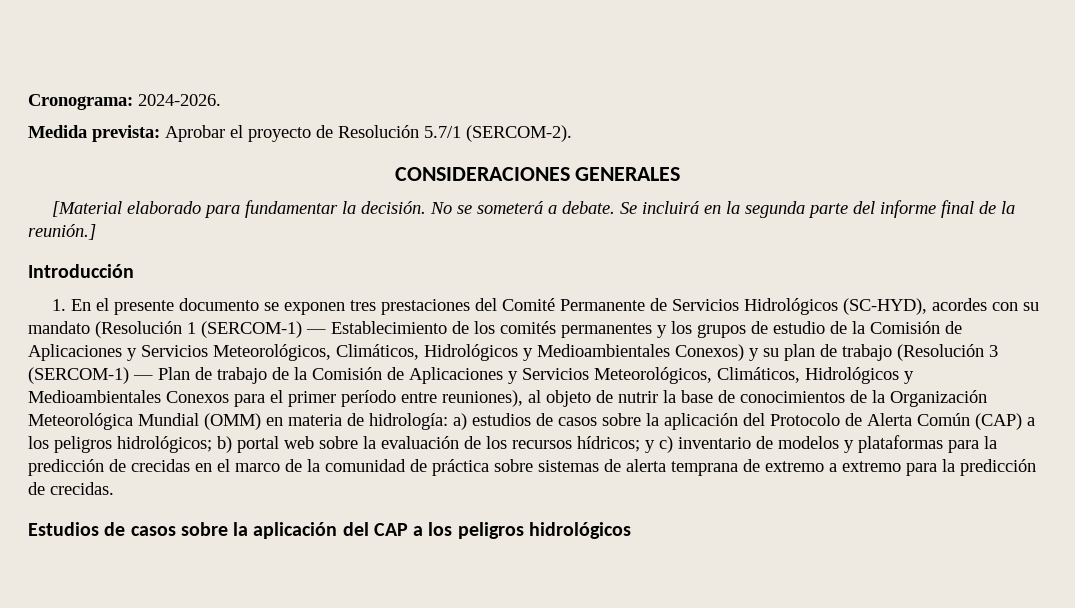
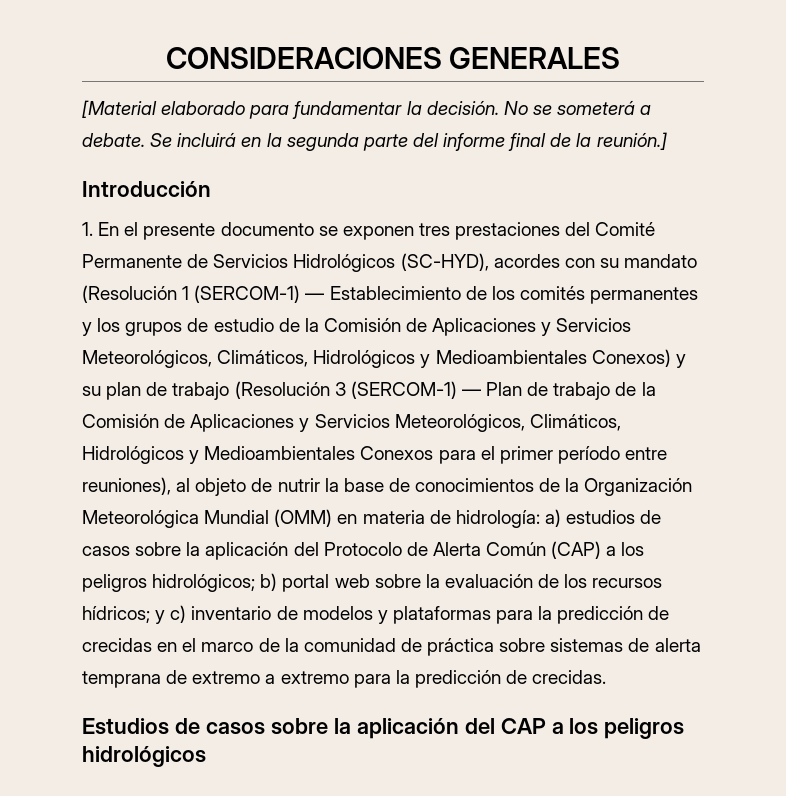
[28,94,221,110] [28,125,572,142] Cronograma: 2024-2026. // Medida prevista: Aprobar el proyecto de Resolución 5.7/1 (SERCOM-2). // -> (165, 58) none

